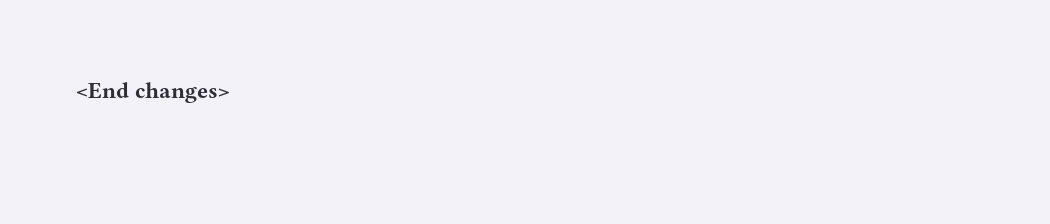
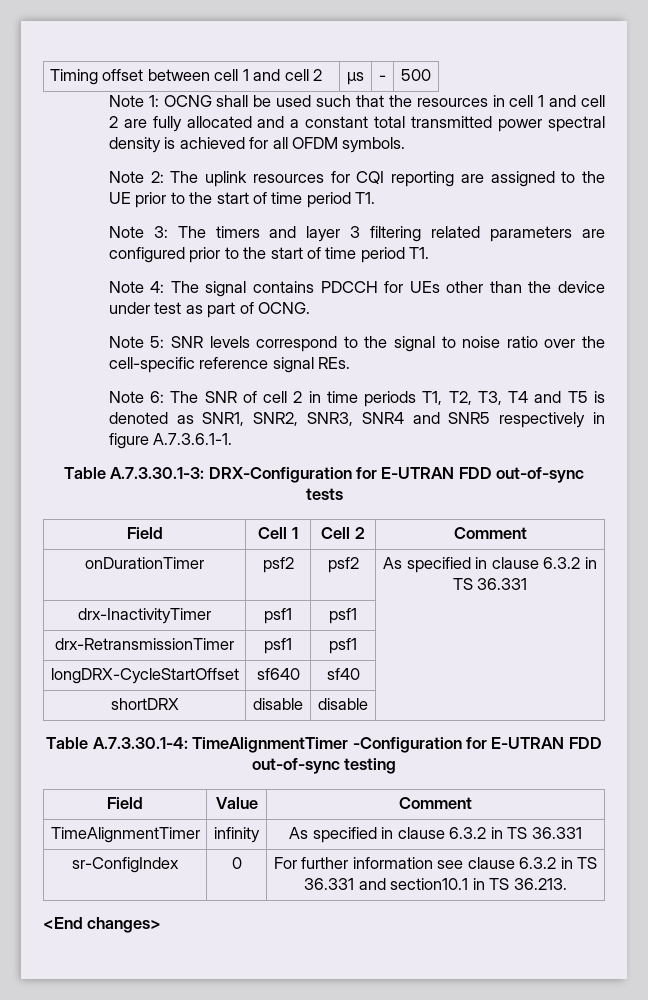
(76, 90) none -> [49,69,323,85] [347,72,364,85] [379,75,386,81] [401,69,431,81] [108,95,606,107] [108,116,605,132] [108,137,406,153] [108,171,605,187] [108,192,376,208] [108,226,605,242] [108,247,430,263] [108,281,605,297] [108,302,311,318] [108,336,605,352] [108,357,351,373] [108,391,605,407] [108,412,605,428] [108,433,233,449] [63,467,585,483] [305,488,343,500] [126,527,163,539] [258,527,298,539] [321,527,365,539] [453,527,527,539] [85,557,204,569] [262,557,294,573] [327,557,359,573] [383,557,597,573] [452,578,528,590] [78,608,211,624] [264,608,292,624] [329,608,357,624] [55,638,234,650] [264,638,292,654] [329,638,357,654] [50,668,239,684] [256,668,300,680] [326,668,360,680] [110,698,179,710] [253,698,303,710] [318,698,368,710] [46,737,602,753] [251,758,397,774] [107,797,143,809] [215,797,258,809] [399,797,472,809] [50,827,200,843] [214,827,260,843] [289,827,582,843] [72,857,179,873] [231,857,242,869] [273,857,598,869] [304,878,567,890] Timing offset between cell 1 and cell 2 | μs | - | 500 // Note 1: OCNG shall be used such that the resources in cell 1 and cell 2 are fully allocated and a constant total transmitted power spectral density is achieved for all OFDM symbols. // Note 2: The uplink resources for CQI reporting are assigned to the UE prior to the start of time period T1. // Note 3: The timers and layer 3 filtering related parameters are configured prior to the start of time period T1. // Note 4: The signal contains PDCCH for UEs other than the device under test as part of OCNG. // Note 5: SNR levels correspond to the signal to noise ratio over the cell-specific reference signal REs. // Note 6: The SNR of cell 2 in time periods T1, T2, T3, T4 and T5 is denoted as SNR1, SNR2, SNR3, SNR4 and SNR5 respectively in figure A.7.3.6.1-1. // Table A.7.3.30.1-3: DRX-Configuration for E-UTRAN FDD out-of-sync tests // Field | Cell 1 | Cell 2 | Comment // onDurationTimer | psf2 | psf2 | As specified in clause 6.3.2 in TS 36.331 // drx-InactivityTimer | psf1 | psf1 | // drx-RetransmissionTimer | psf1 | psf1 | // longDRX-CycleStartOffset | sf640 | sf40 | // shortDRX | disable | disable | // Table A.7.3.30.1-4: TimeAlignmentTimer -Configuration for E-UTRAN FDD out-of-sync testing // Field | Value | Comment // TimeAlignmentTimer | infinity | As specified in clause 6.3.2 in TS 36.331 // sr-ConfigIndex | 0 | For further information see clause 6.3.2 in TS 36.331 and section10.1 in TS 36.213. //

